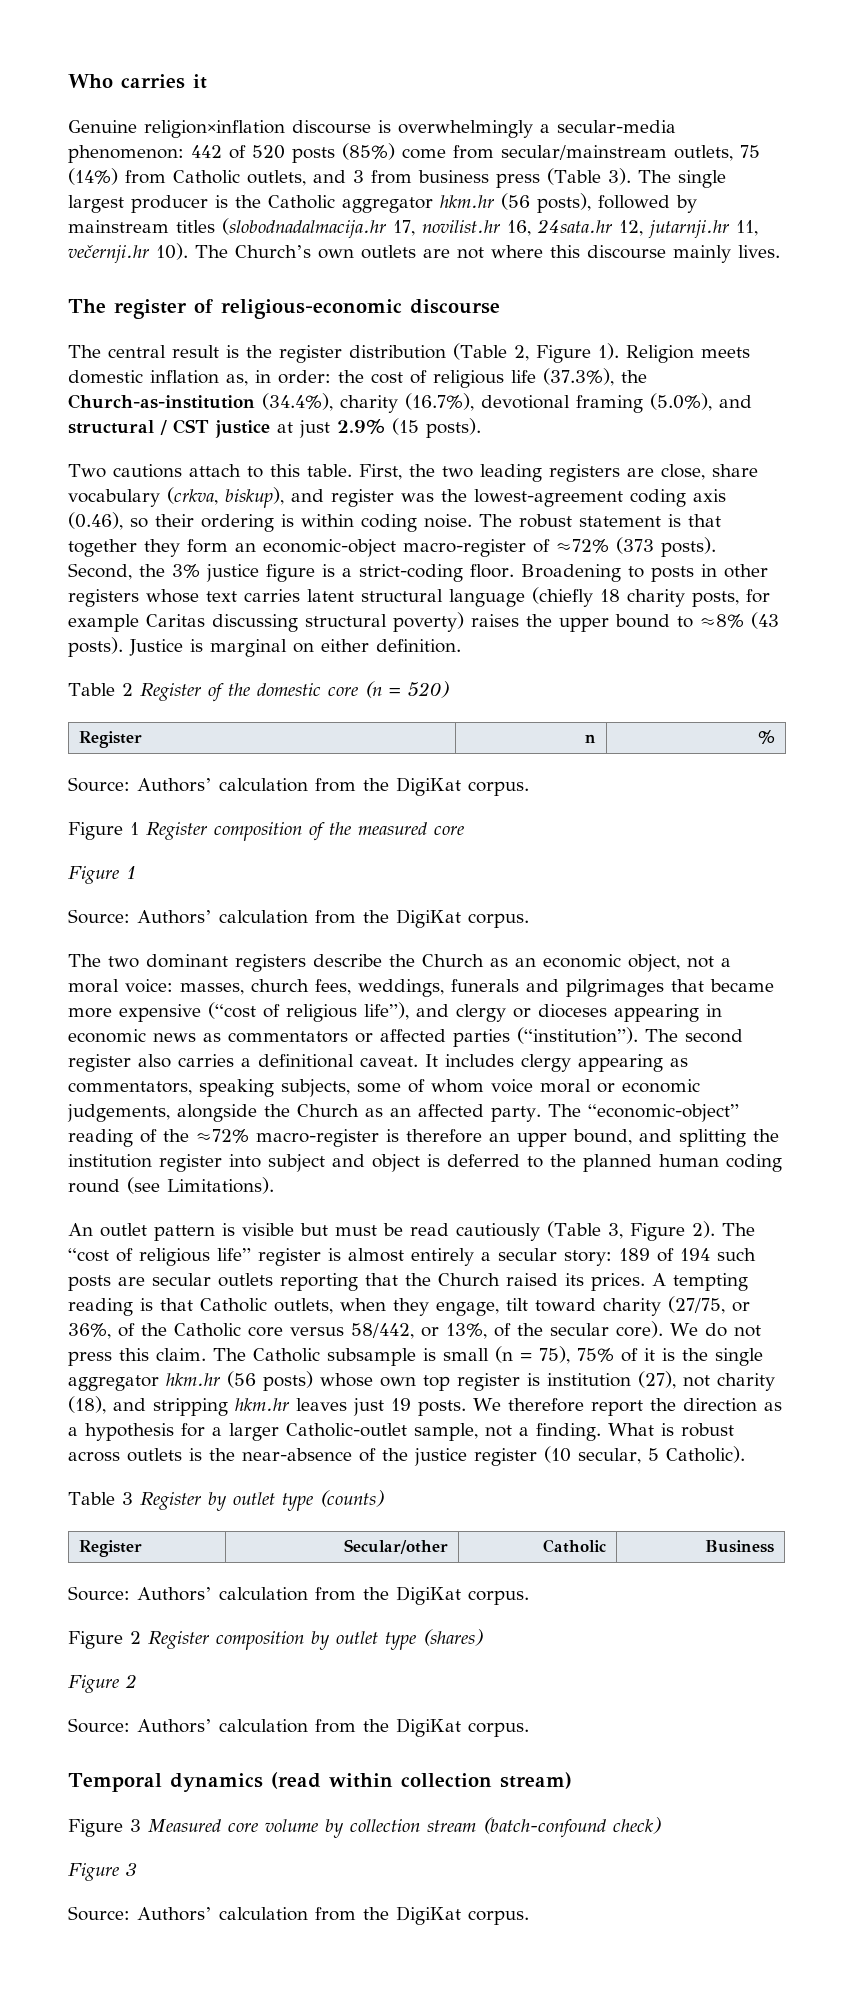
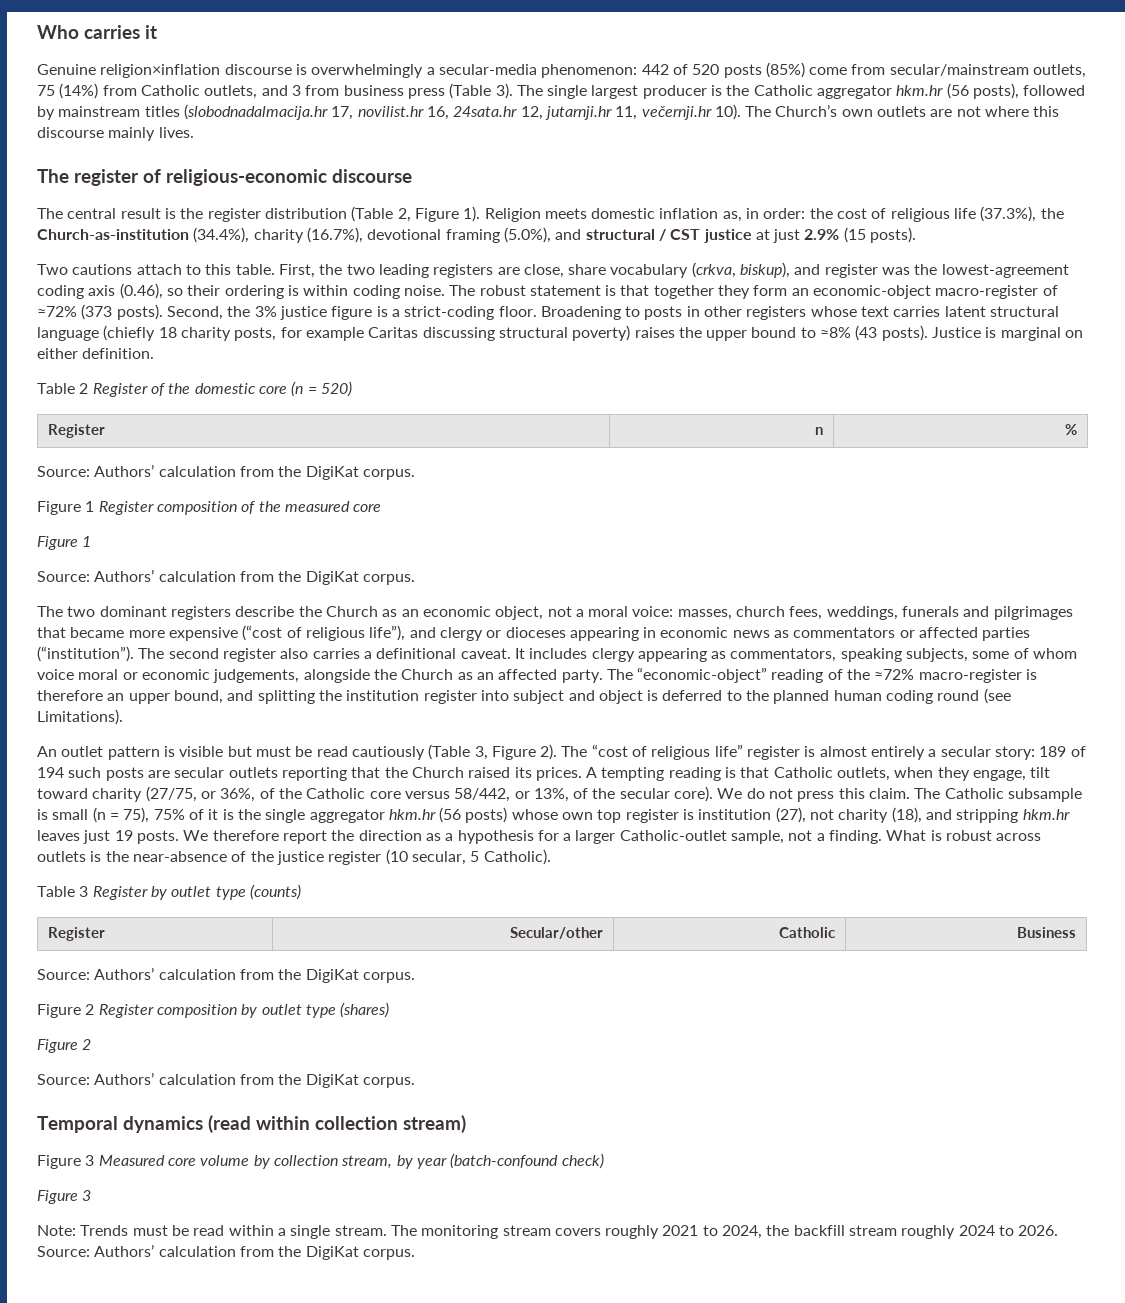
[426,1820,476,1832] stream -> [341,1155,447,1169] stream, by year
(137, 1869) none -> [37,1225,1059,1239] Note: Trends must be read within a single stream. The monitoring stream covers roughly 2021 to 2024, the backfill stream roughly 2024 to 2026.

